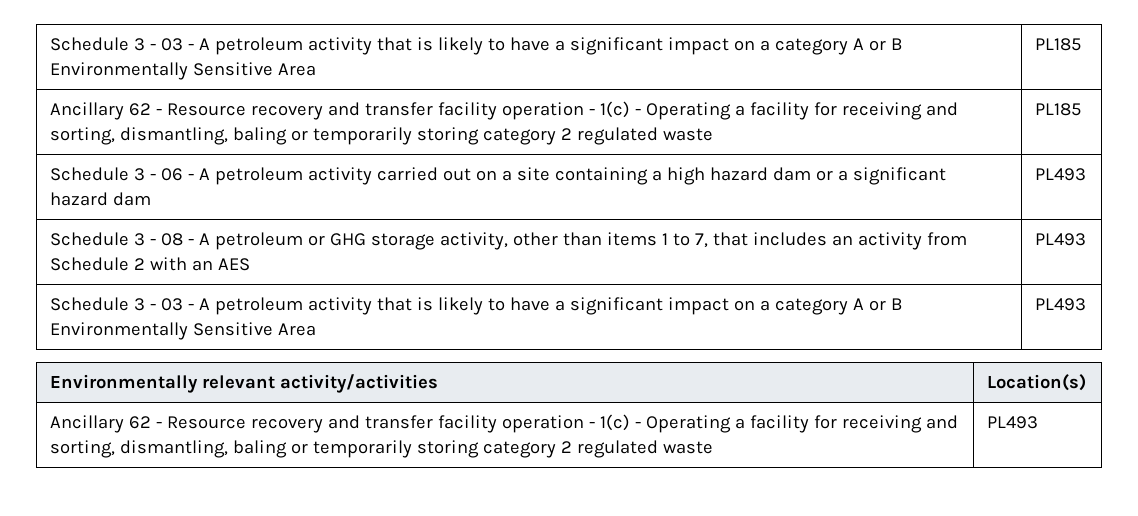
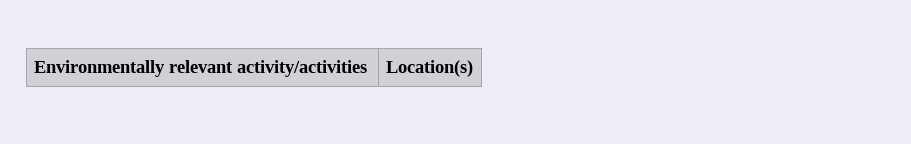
[49,37,903,55] [49,62,316,80] [1034,38,1081,51] [49,101,958,120] [49,127,713,145] [1034,103,1081,116] [49,167,946,185] [49,192,151,206] [1034,168,1086,181] [49,232,967,250] [49,257,250,271] [1034,233,1086,246] [49,297,903,315] [49,322,316,340] [1034,298,1086,311] [49,374,438,393] [986,374,1086,391] [49,414,958,433] [49,440,713,458] [986,416,1038,429] Schedule 3 - 03 - A petroleum activity that is likely to have a significant impact on a category A or B Environmentally Sensitive Area | PL185 // Ancillary 62 - Resource recovery and transfer facility operation - 1(c) - Operating a facility for receiving and sorting, dismantling, baling or temporarily storing category 2 regulated waste | PL185 // Schedule 3 - 06 - A petroleum activity carried out on a site containing a high hazard dam or a significant hazard dam | PL493 // Schedule 3 - 08 - A petroleum or GHG storage activity, other than items 1 to 7, that includes an activity from Schedule 2 with an AES | PL493 // Schedule 3 - 03 - A petroleum activity that is likely to have a significant impact on a category A or B Environmentally Sensitive Area | PL493 // Environmentally relevant activity/activities | Location(s) // Ancillary 62 - Resource recovery and transfer facility operation - 1(c) - Operating a facility for receiving and sorting, dismantling, baling or temporarily storing category 2 regulated waste | PL493 -> [33,60,367,77] [385,60,473,77] Environmentally relevant activity/activities | Location(s)

